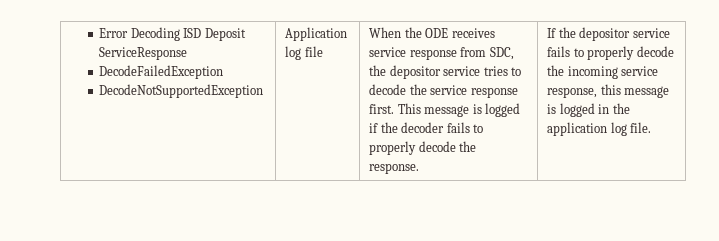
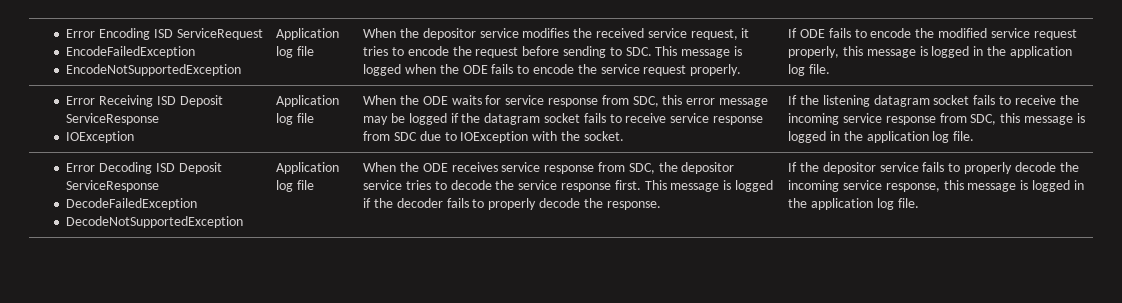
[99,28,129,38] Error -> [66,28,263,40] [66,46,196,58] [66,64,242,76] [276,28,340,40] [276,46,315,58] [363,28,750,40] [363,46,742,58] [363,64,742,76] [788,28,1077,40] [788,46,1072,58] [788,64,831,76] [66,95,223,107] [66,113,160,125] [66,131,135,143] [276,95,340,107] [276,113,315,125] [363,95,768,107] [363,113,763,125] [363,131,624,143] [788,95,1079,107] [788,113,1085,125] [788,131,975,143] [66,163,96,172] Error Encoding ISD ServiceRequest // EncodeFailedException // EncodeNotSupportedException | Application log file | When the depositor service modifies the received service request, it tries to encode the request before sending to SDC. This message is logged when the ODE fails to encode the service request properly. | If ODE fails to encode the modified service request properly, this message is logged in the application log file. // Error Receiving ISD Deposit ServiceResponse // IOException | Application log file | When the ODE waits for service response from SDC, this error message may be logged if the datagram socket fails to receive service response from SDC due to IOException with the socket. | If the listening datagram socket fails to receive the incoming service response from SDC, this message is logged in the application log file. // Error

